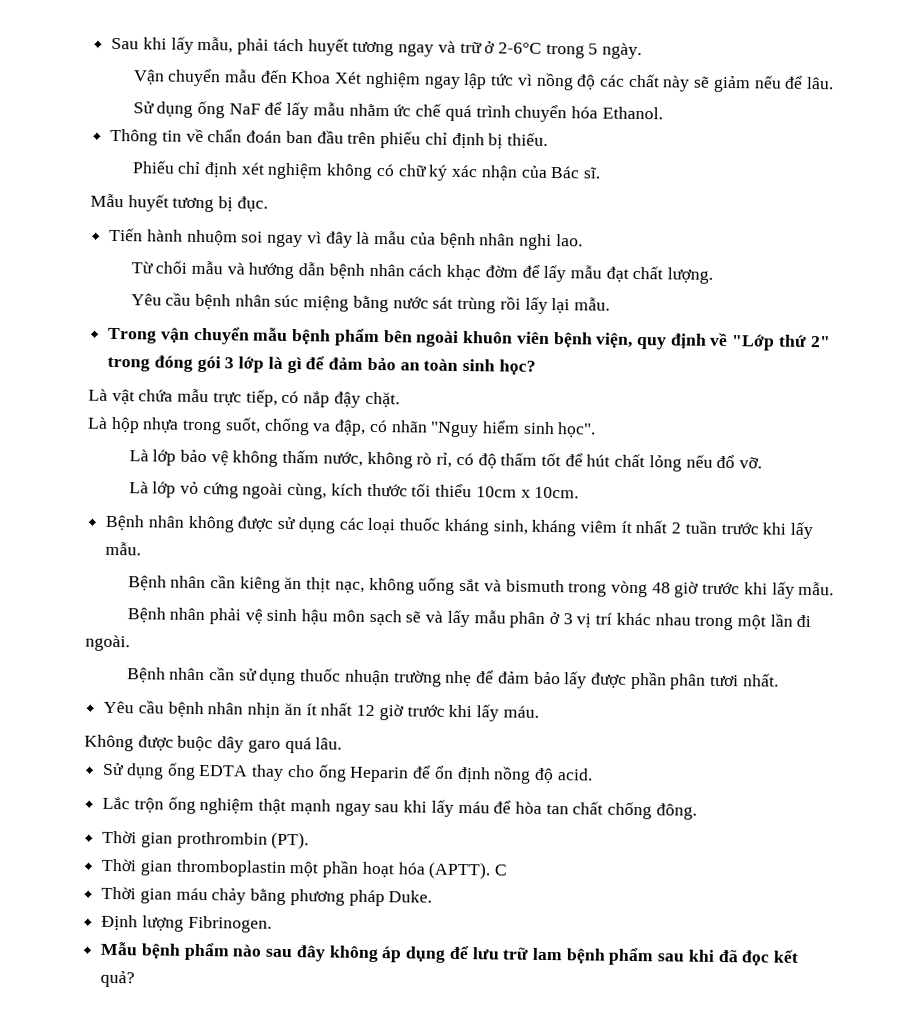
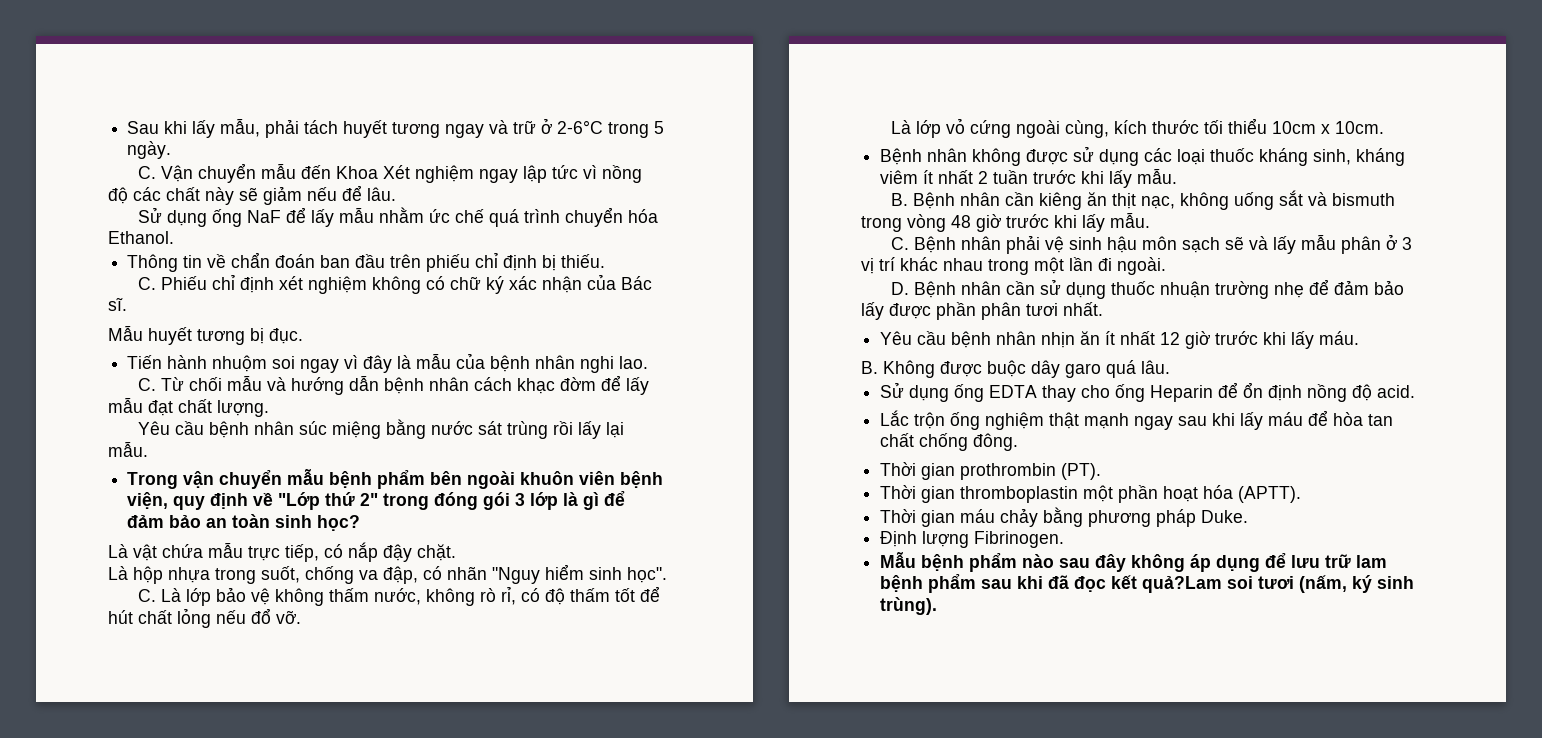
(643, 51) none -> [138,166,157,179] C.
(548, 139) none -> [138,277,157,290] C.
(583, 240) none -> [138,378,157,391] C.
(597, 430) none -> [138,589,157,602] C.
(142, 548) none -> [891,193,909,206] B.
(835, 588) none -> [891,237,910,250] C.
(130, 643) none -> [891,282,910,295] D.
(539, 711) none -> [861,361,878,374] B.
[494,864,508,876] C -> (1302, 494) none
[100,970,136,988] quả? -> [1142,575,1415,593] [880,597,938,615] quả?Lam soi tươi (nấm, ký sinh trùng).

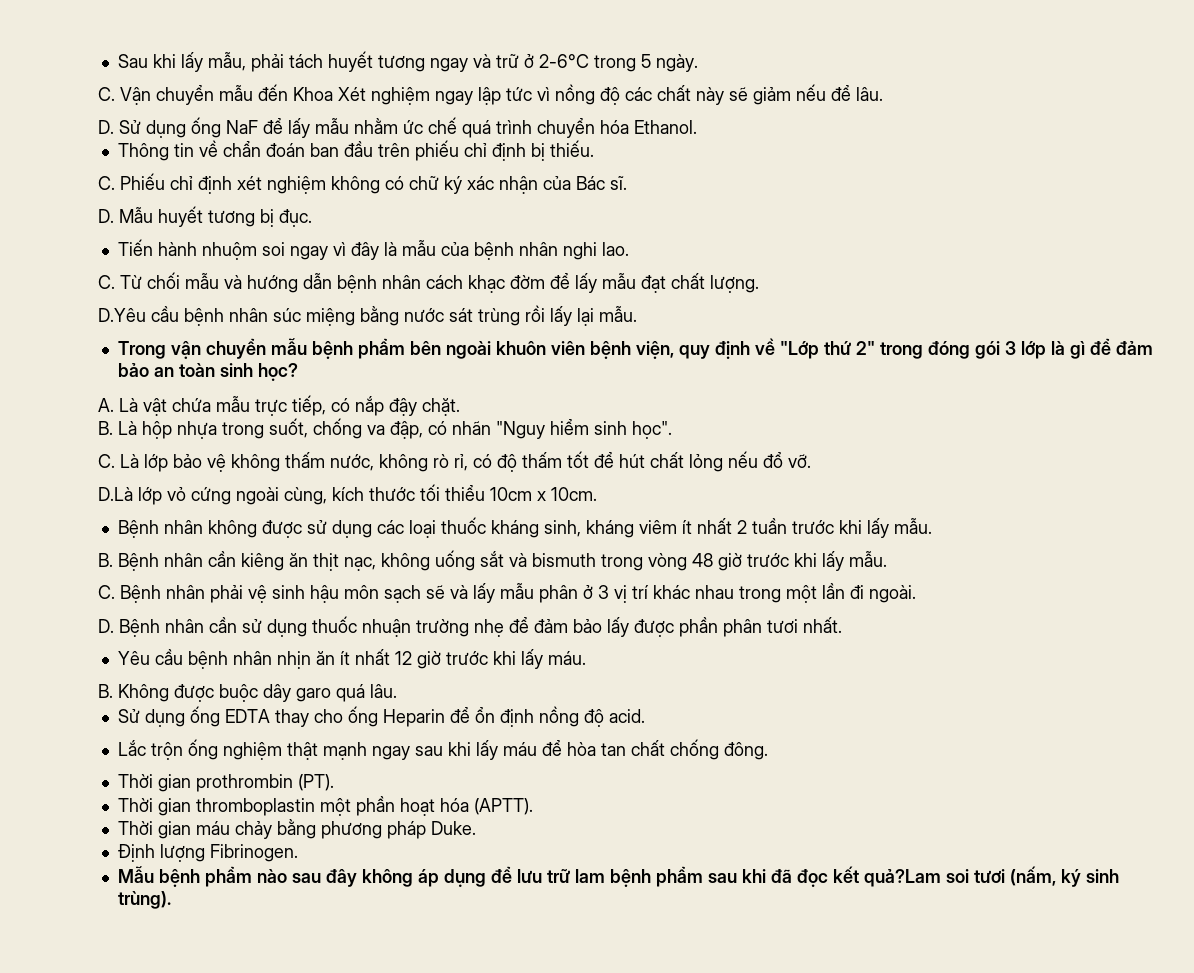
(396, 194) none -> [98,120,114,134] D.
(127, 304) none -> [98,209,114,223] D.
[138,421,171,435] Yêu -> [98,308,146,322] D.Yêu
(361, 523) none -> [98,398,114,412] A.
(456, 552) none -> [98,421,113,435] B.
[891,120,912,134] Là -> [98,487,133,501] D.Là

